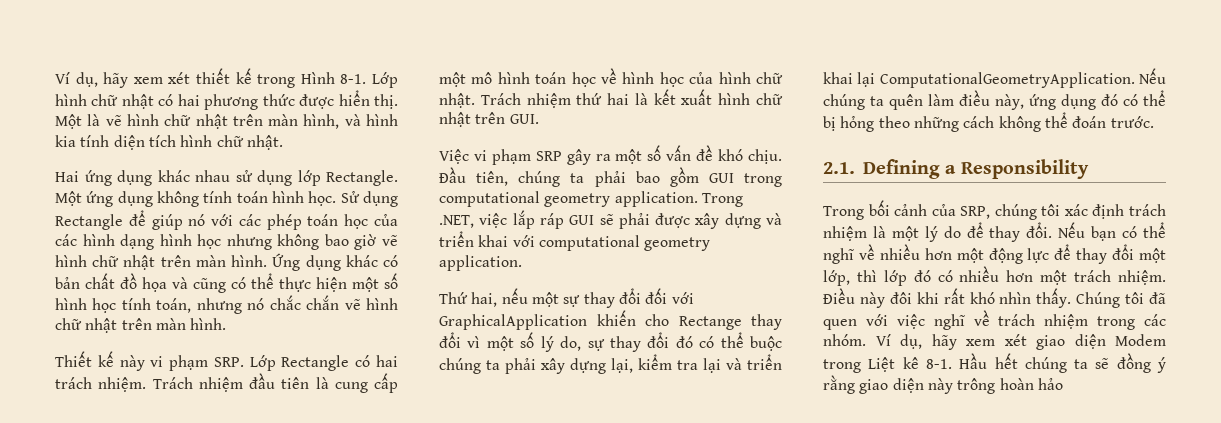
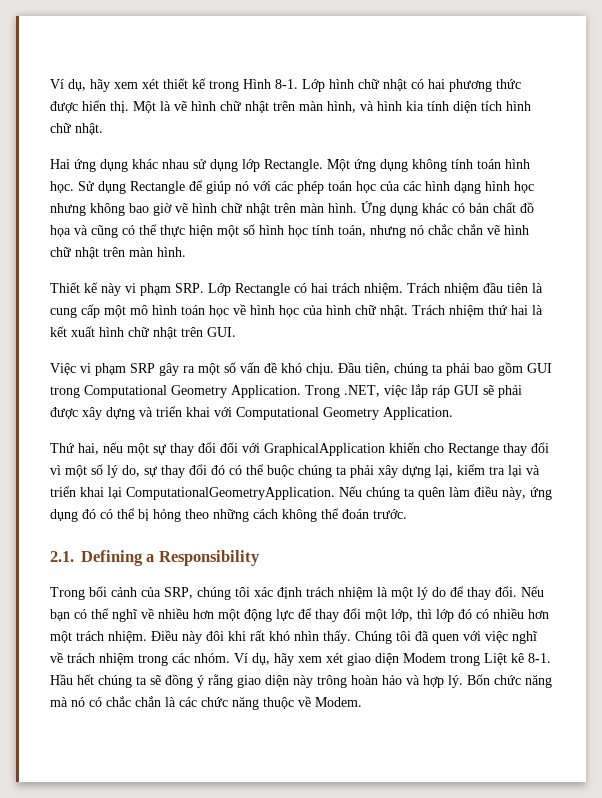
[439,191,698,207] computational geometry application. -> [84,385,301,398] Computational Geometry Application.
[538,235,711,251] [439,255,522,271] computational geometry application. -> [236,407,453,420] Computational Geometry Application.
(1063, 384) none -> [406,674,552,688] [50,696,362,710] và hợp lý. Bốn chức năng mà nó có chắc chắn là các chức năng thuộc về Modem.

